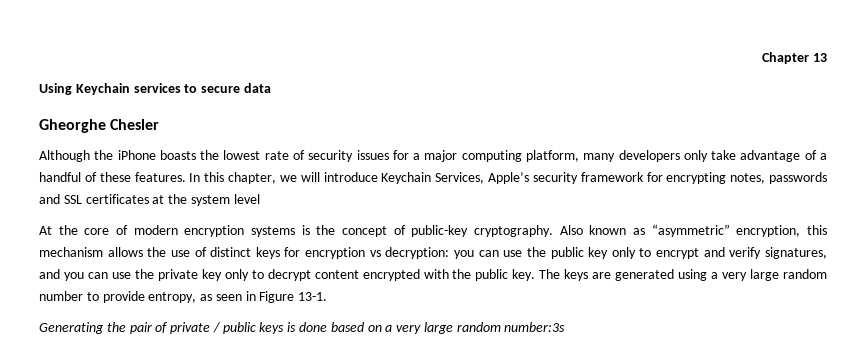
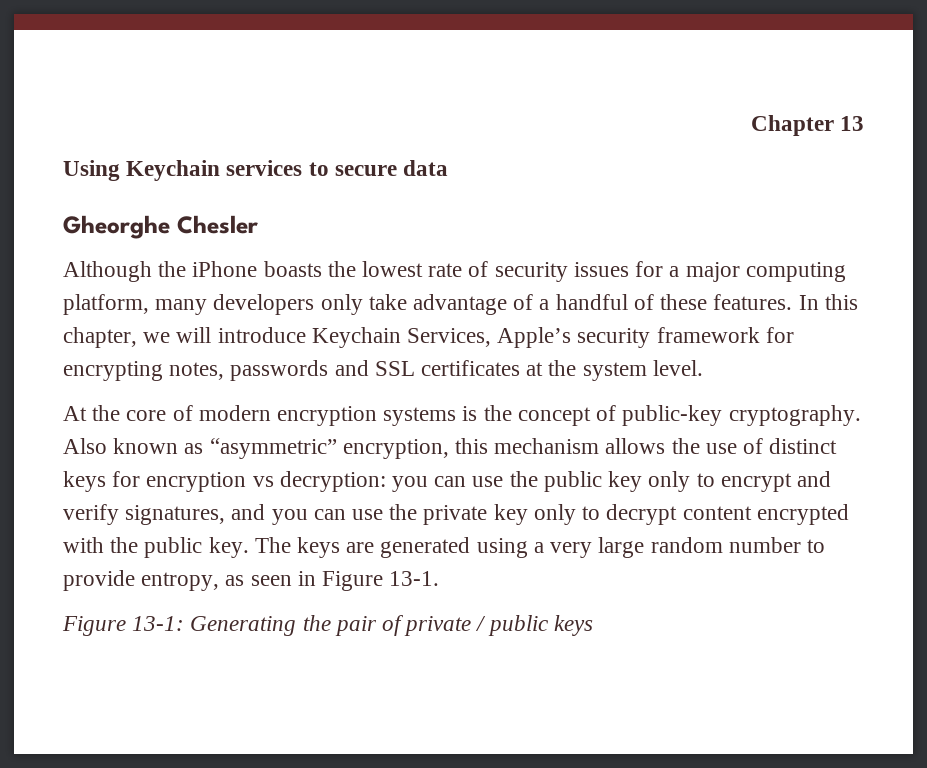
[233,194,260,204] level -> [652,360,703,376] level.
(328, 296) none -> [62,616,185,636] Figure 13-1:
[287,322,566,334] is done based on a very large random number:3s -> (593, 625) none

